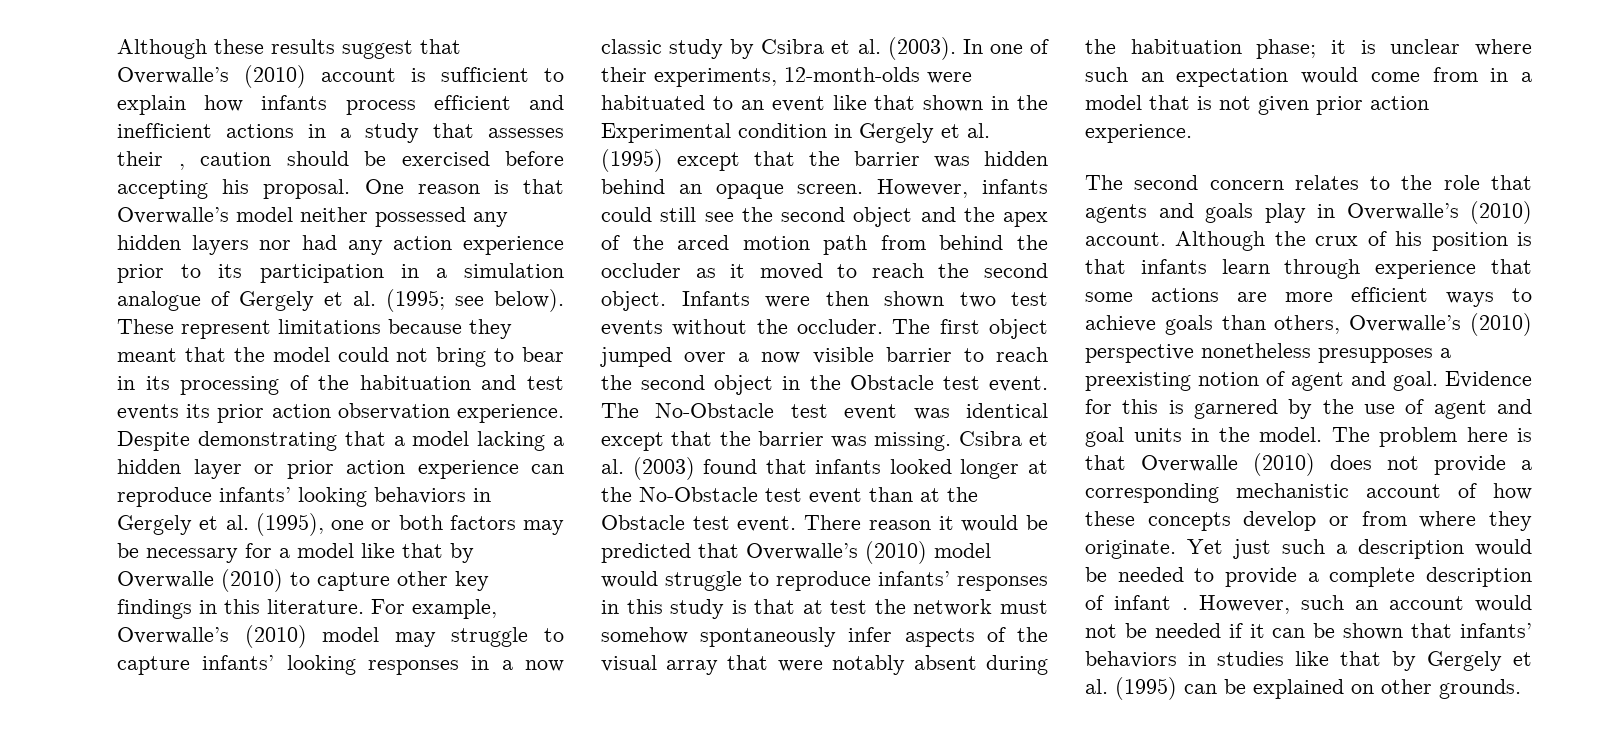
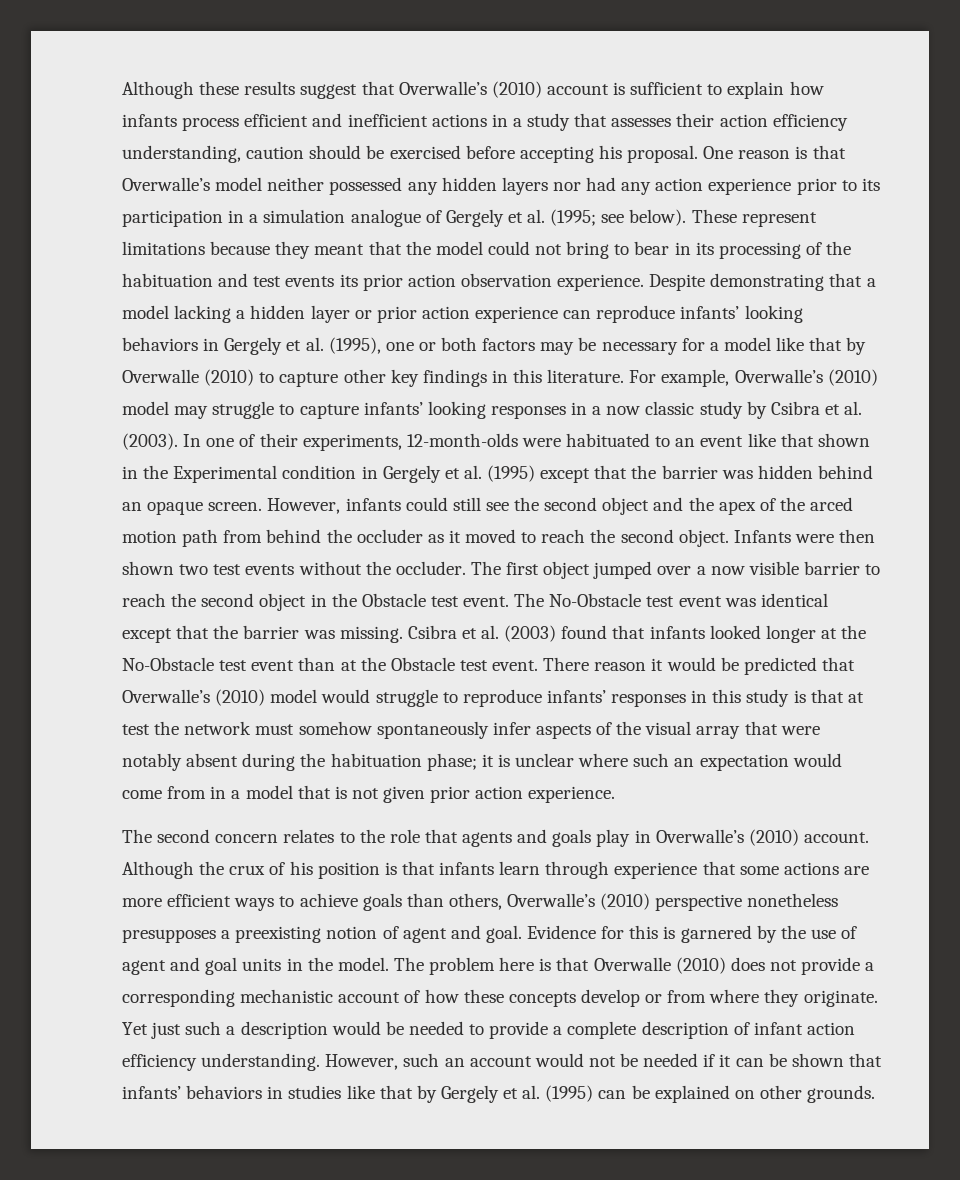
[178,164,185,170] , -> [719,114,848,131] [122,145,241,163] action efficiency understanding,
[1182,608,1188,610] . -> [806,1022,855,1035] [122,1053,321,1071] action efficiency understanding.

